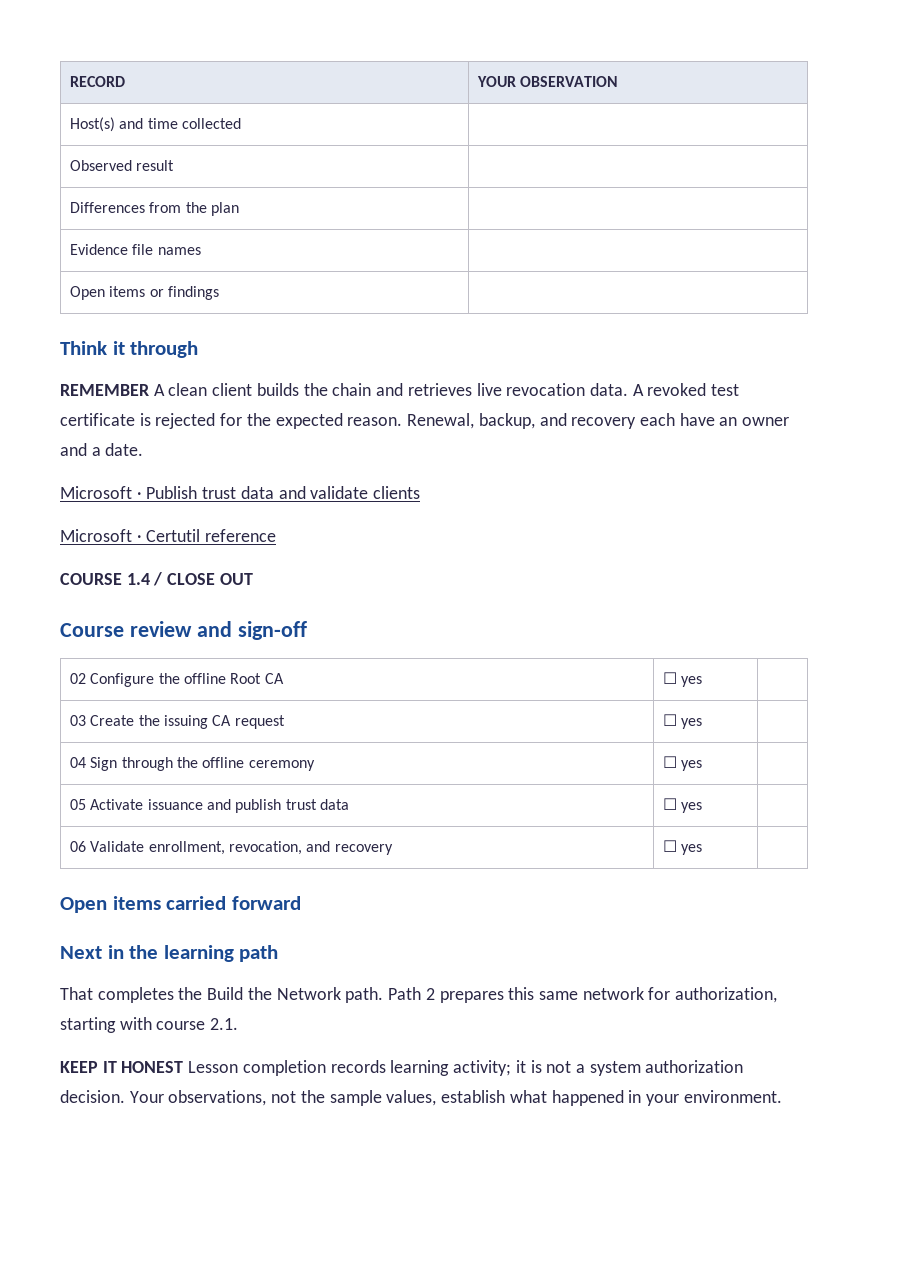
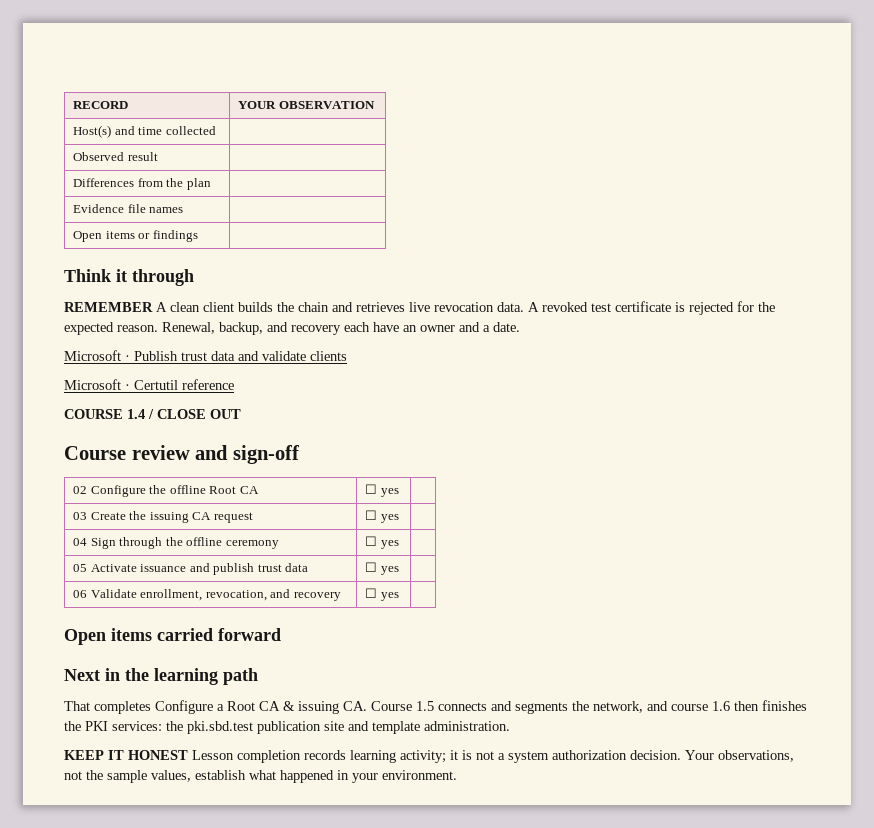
[178,987,778,1003] [60,1017,239,1033] the Build the Network path. Path 2 prepares this same network for authorization, starting with course 2.1. -> [155,700,807,714] [64,721,510,734] Configure a Root CA & issuing CA. Course 1.5 connects and segments the network, and course 1.6 then finishes the PKI services: the pki.sbd.test publication site and template administration.

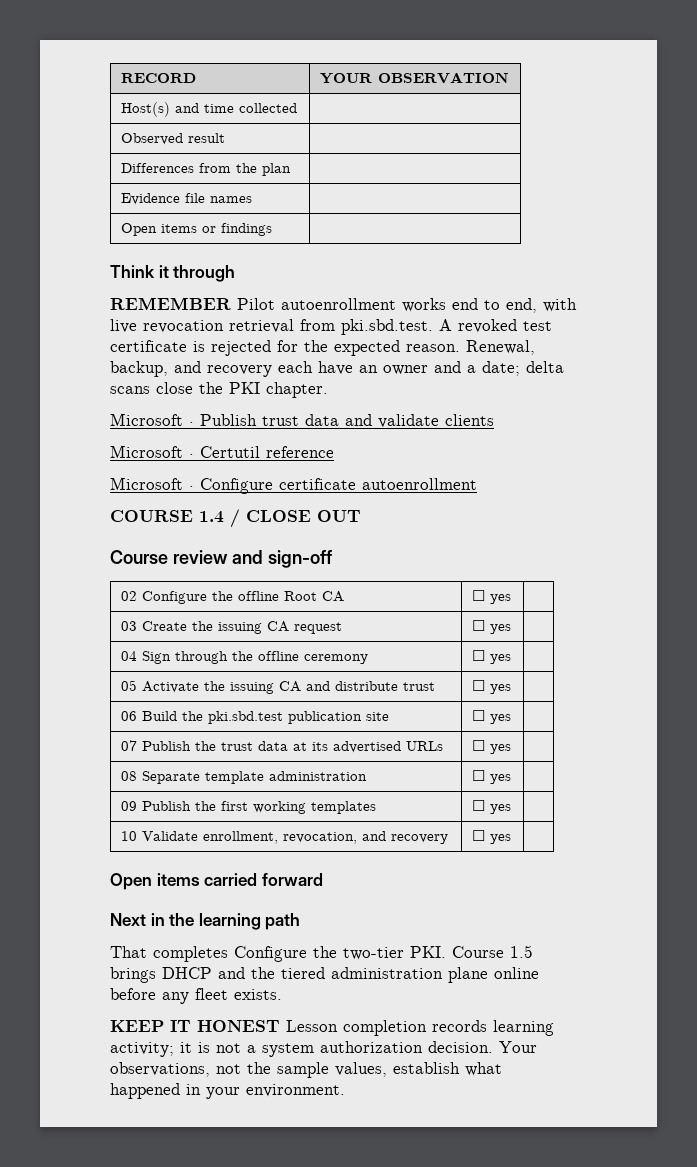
[156,302,524,312] A clean client builds the chain and retrieves live revocation data. -> [237,298,577,313] [110,319,433,335] Pilot autoenrollment works end to end, with live revocation retrieval from pki.sbd.test.
[493,322,520,332] date. -> [482,361,564,376] [110,382,328,398] date; delta scans close the PKI chapter.
(234, 384) none -> [110,477,477,494] // Microsoft · Configure certificate autoenrollment
[140,563,309,575] issuance and publish trust data -> [203,681,435,694] the issuing CA and distribute trust
(88, 594) none -> [141,711,389,724] [471,710,511,724] [120,740,443,753] [471,740,511,754] [120,771,367,784] [471,770,511,784] [120,801,376,814] [471,800,511,814] [120,831,137,841] Build the pki.sbd.test publication site | ☐ yes | // 07 Publish the trust data at its advertised URLs | ☐ yes | // 08 Separate template administration | ☐ yes | // 09 Publish the first working templates | ☐ yes | // 10
[217,700,807,714] [64,721,510,734] a Root CA & issuing CA. Course 1.5 connects and segments the network, and course 1.6 then finishes the PKI services: the pki.sbd.test publication site and template administration. -> [313,945,533,960] [110,967,539,983] [110,988,282,1004] the two-tier PKI. Course 1.5 brings DHCP and the tiered administration plane online before any fleet exists.

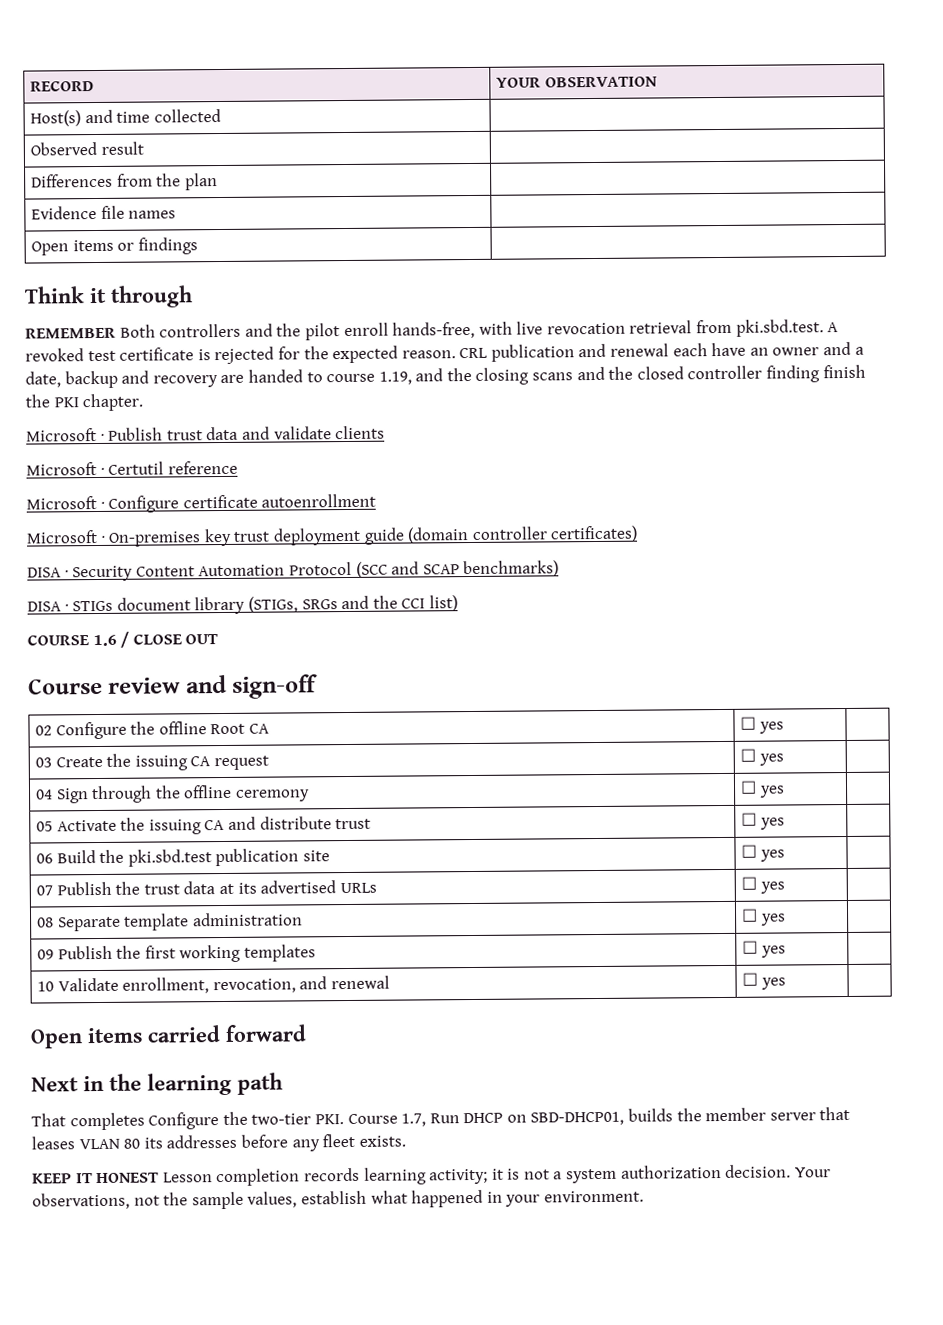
[237,298,537,313] Pilot autoenrollment works end to end, -> [119,321,476,341] Both controllers and the pilot enroll hands-free,
[466,340,535,355] [110,361,272,377] Renewal, backup, and recovery -> [459,343,670,362] CRL publication and renewal
[482,361,564,376] [110,382,193,394] date; delta scans close -> [25,364,866,389] date, backup and recovery are handed to course 1.19, and the closing scans and the closed controller finding finish
(477, 484) none -> [26,525,639,547] [27,560,560,582] [27,595,458,615] // Microsoft · On-premises key trust deployment guide (domain controller certificates) // DISA · Security Content Automation Protocol (SCC and SCAP benchmarks) // DISA · STIGs document library (STIGs, SRGs and the CCI list)
[199,511,224,523] 1.4 -> [92,634,117,647] 1.6
[390,834,448,844] recovery -> [330,975,390,990] renewal
[510,945,533,958] [110,967,539,983] 1.5 brings DHCP and the tiered administration plane online -> [401,1106,851,1127] [31,1134,238,1150] 1.7, Run DHCP on SBD-DHCP01, builds the member server that leases VLAN 80 its addresses

